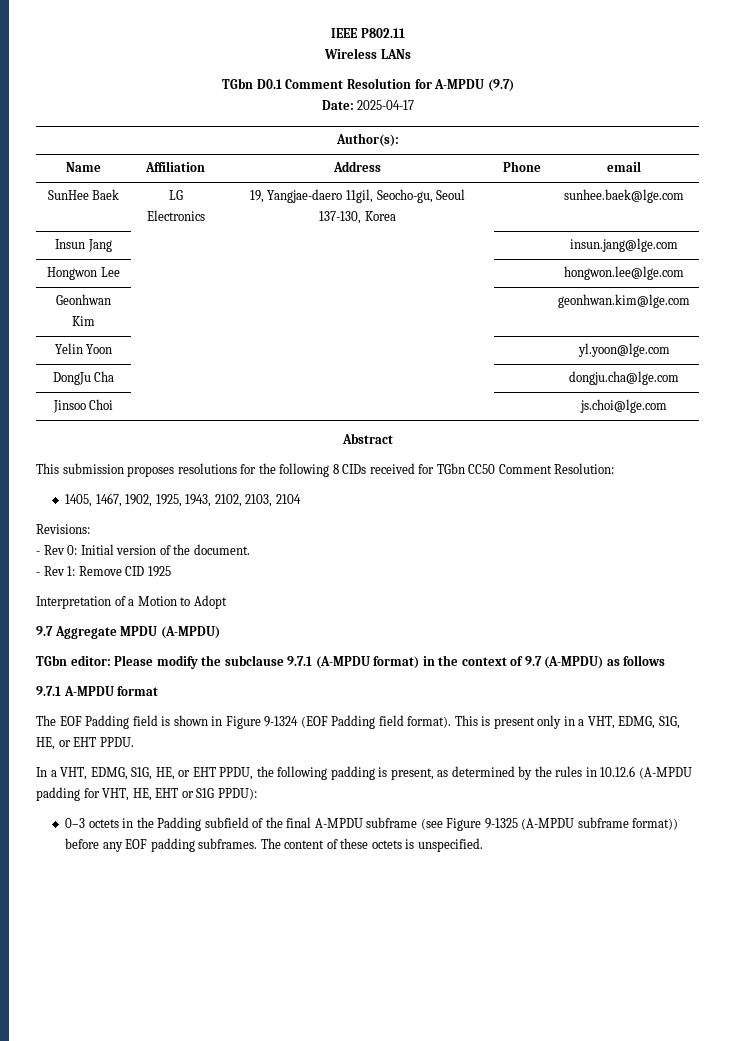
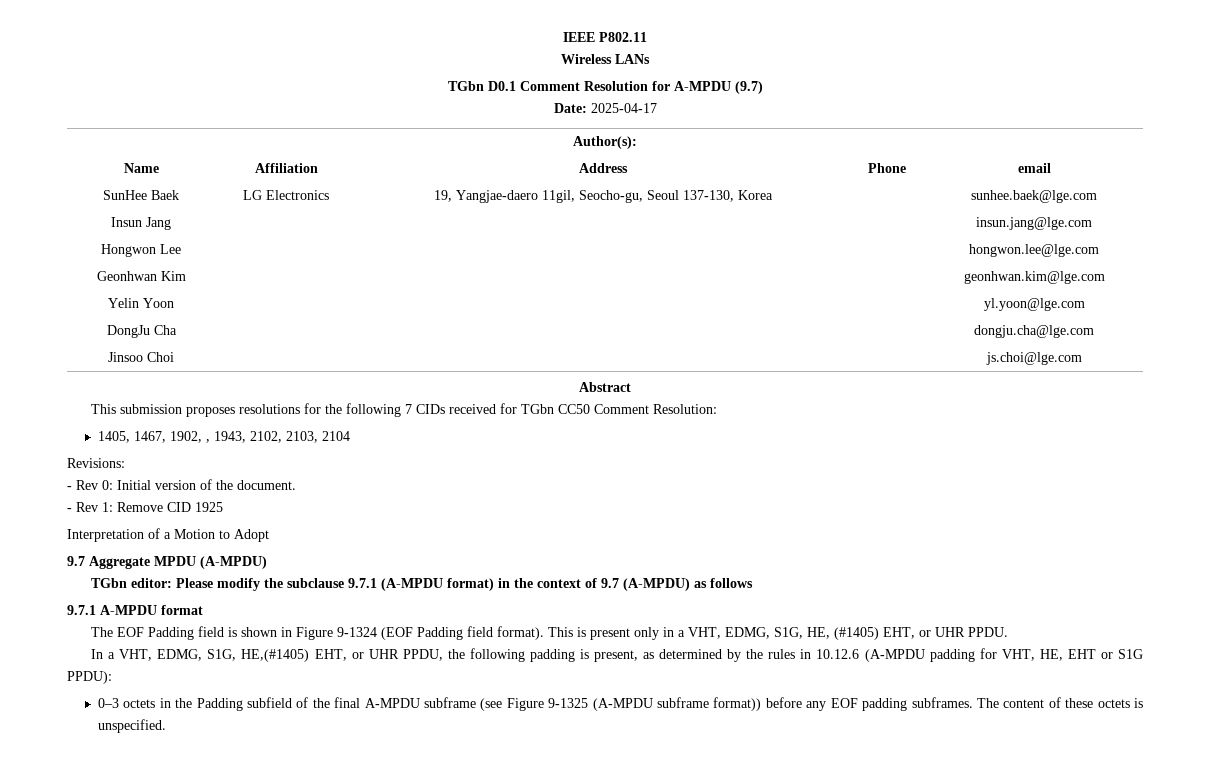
[332,464,339,474] 8 -> [405,404,413,414] 7
[155,494,182,507] 1925, -> [205,439,210,443] ,
[58,737,97,747] or EHT -> [834,627,966,640] (#1405) EHT, or UHR
[155,767,216,780] HE, or EHT -> [241,649,399,662] HE,(#1405) EHT, or UHR

